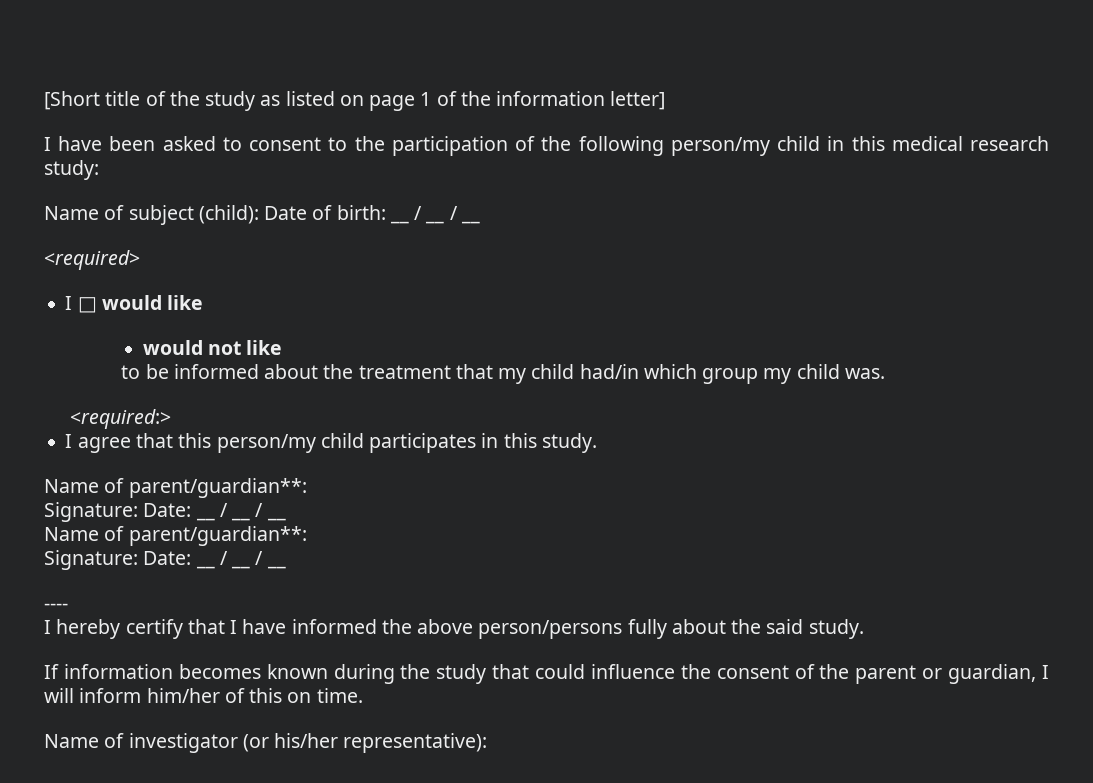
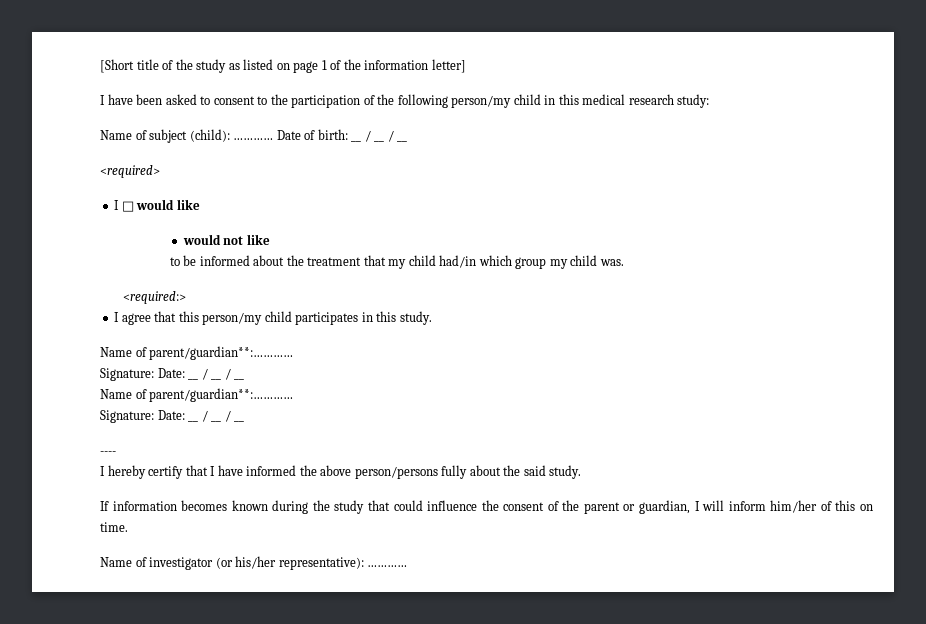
(259, 214) none -> [233,138,274,140] …………
[128,478,307,498] parent/guardian**: -> [149,346,294,360] parent/guardian**:…………
[128,526,307,546] parent/guardian**: -> [149,388,294,402] parent/guardian**:…………
(488, 743) none -> [367,565,408,567] …………

